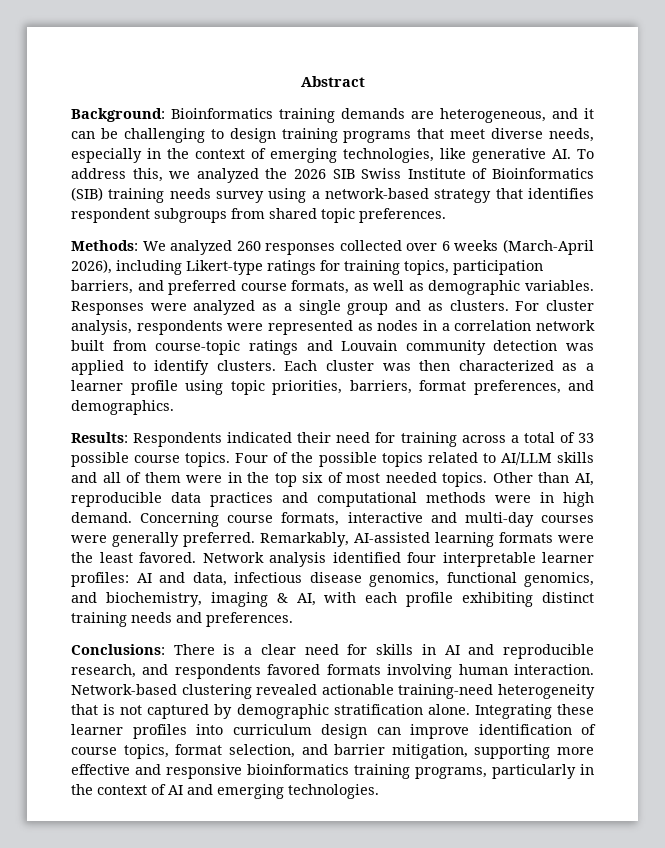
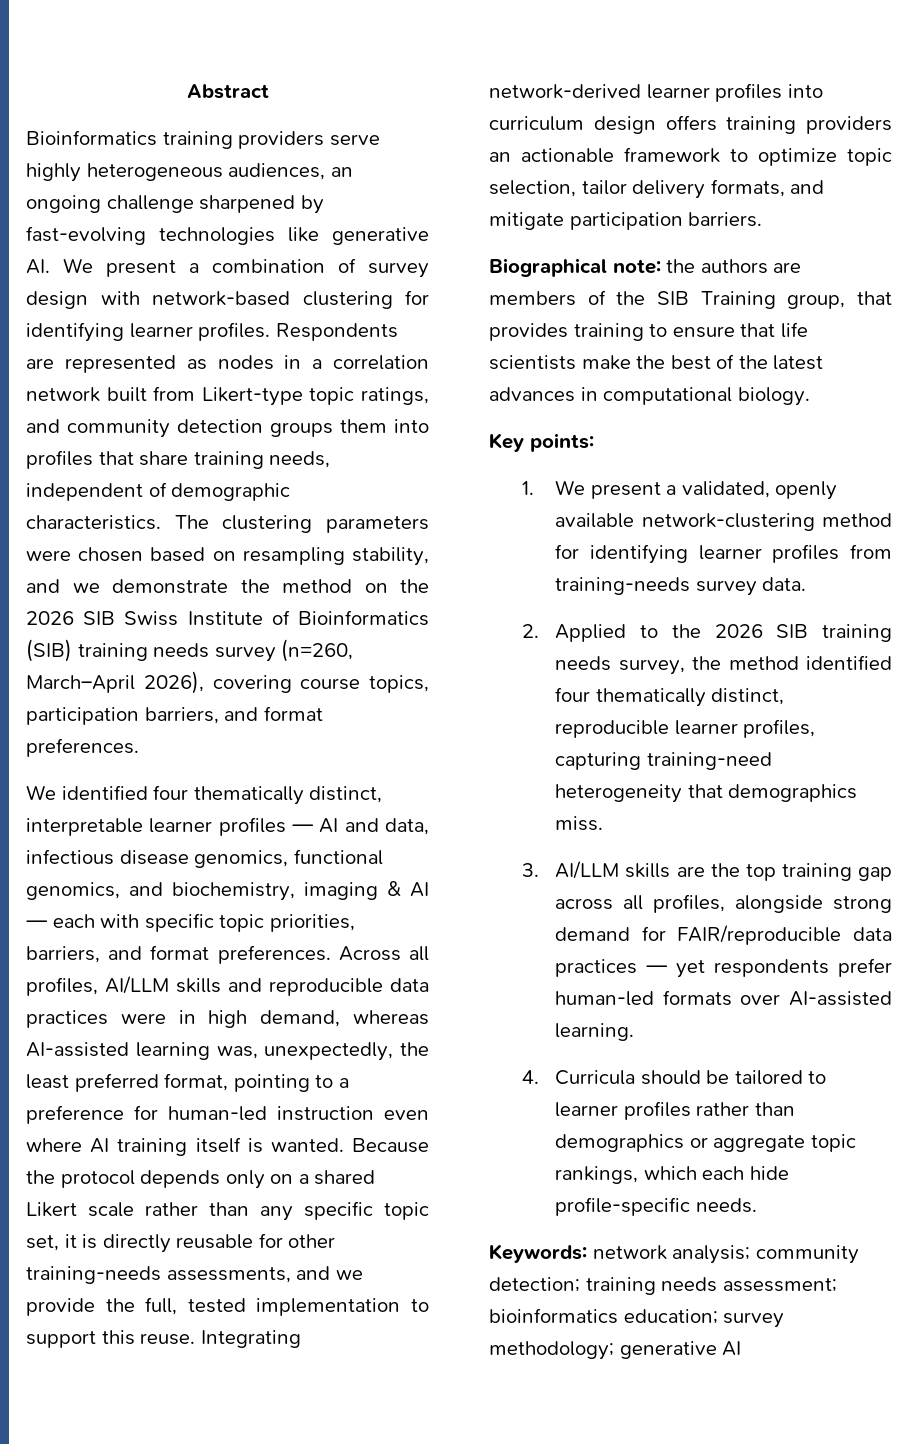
[71,108,165,122] Background: -> (269, 91) none
[341,108,594,123] [71,128,594,143] [71,148,594,163] [71,168,259,183] demands are heterogeneous, and it can be challenging to design training programs that meet diverse needs, especially in the context of emerging technologies, like generative AI. To address this, we analyzed -> [238,131,380,149] [26,163,353,182] [26,195,324,214] [26,226,429,245] [26,258,429,278] [26,290,429,309] [26,322,398,342] [26,355,429,373] [26,386,430,406] [26,419,429,438] [26,450,331,469] [26,482,291,501] [26,515,429,533] [26,547,429,566] [26,579,388,594] providers serve highly heterogeneous audiences, an ongoing challenge sharpened by fast-evolving technologies like generative AI. We present a combination of survey design with network-based clustering for identifying learner profiles. Respondents are represented as nodes in a correlation network built from Likert-type topic ratings, and community detection groups them into profiles that share training needs, independent of demographic characteristics. The clustering parameters were chosen based on resampling stability, and we demonstrate the method on
[268,188,594,203] [71,208,446,223] [71,239,594,255] [71,259,543,275] [71,280,594,295] [71,300,595,315] [71,320,596,335] [71,340,594,355] [71,360,595,375] [71,380,594,395] [71,400,174,415] [71,432,594,447] [71,452,594,467] [71,472,595,487] [71,492,594,507] [71,512,595,527] [71,532,594,547] [71,552,594,567] [71,572,129,587] using a network-based strategy that identifies respondent subgroups from shared topic preferences. // Methods: We analyzed 260 responses collected over 6 weeks (March-April 2026), including Likert-type ratings for training topics, participation barriers, and preferred course formats, as well as demographic variables. Responses were analyzed as a single group and as clusters. For cluster analysis, respondents were represented as nodes in a correlation network built from course-topic ratings and Louvain community detection was applied to identify clusters. Each cluster was then characterized as a learner profile using topic priorities, barriers, format preferences, and demographics. // Results: Respondents indicated their need for training across a total of 33 possible course topics. Four of the possible topics related to AI/LLM skills and all of them were in the top six of most needed topics. Other than AI, reproducible data practices and computational methods were in high demand. Concerning course formats, interactive and multi-day courses were generally preferred. Remarkably, AI-assisted learning formats were the least favored. Network analysis identified four interpretable learner profiles: -> [281,639,354,662] [26,671,429,694] [26,706,323,725] [26,738,139,757] [26,785,383,805] [26,817,314,836] (n=260, March–April 2026), covering course topics, participation barriers, and format preferences. // We identified four thematically distinct, interpretable learner profiles —
[296,592,595,607] [71,612,293,627] [71,644,595,659] [71,664,594,679] [71,684,595,699] [71,704,594,719] AI, with each profile exhibiting distinct training needs and preferences. // Conclusions: There is a clear need for skills in AI and reproducible research, and respondents favored formats involving human interaction. Network-based clustering revealed actionable training-need heterogeneity that is not captured by demographic stratification alone. Integrating these -> [410,882,429,897] [26,913,355,932] [26,945,429,964] [26,976,429,996] [26,1010,430,1028] [26,1042,429,1061] [26,1073,349,1092] [26,1105,429,1124] [26,1137,429,1156] [26,1170,376,1189] [26,1201,429,1221] [26,1233,336,1253] [26,1266,363,1284] [26,1297,429,1316] [26,1330,301,1348] [489,84,641,99] AI — each with specific topic priorities, barriers, and format preferences. Across all profiles, AI/LLM skills and reproducible data practices were in high demand, whereas AI-assisted learning was, unexpectedly, the least preferred format, pointing to a preference for human-led instruction even where AI training itself is wanted. Because the protocol depends only on a shared Likert scale rather than any specific topic set, it is directly reusable for other training-needs assessments, and we provide the full, tested implementation to support this reuse. Integrating network-derived
[376,724,596,739] [71,744,594,759] [71,764,594,779] [71,784,379,799] can improve identification of course topics, format selection, and barrier mitigation, supporting more effective and responsive bioinformatics training programs, particularly in the context of AI and emerging technologies. -> [665,115,892,134] [489,147,892,166] [489,179,825,199] [489,212,763,230] [489,258,802,277] [489,290,892,309] [489,322,808,341] [489,354,824,370] [489,387,810,406] [489,433,594,452] [522,480,838,500] [555,513,892,531] [555,544,892,564] [555,577,807,596] [522,624,892,642] [555,655,892,675] [555,687,785,707] [555,719,816,738] [555,752,772,770] [555,784,858,803] [555,816,604,831] [522,861,892,881] [555,894,892,913] [555,925,892,945] [555,958,892,978] [555,990,892,1006] [555,1023,635,1041] [522,1070,827,1085] [555,1101,795,1120] [555,1134,856,1152] [555,1166,789,1184] [555,1197,757,1216] [489,1244,859,1264] [489,1277,837,1295] [489,1308,785,1328] [489,1341,742,1360] offers training providers an actionable framework to optimize topic selection, tailor delivery formats, and mitigate participation barriers. // Biographical note: the authors are members of the SIB Training group, that provides training to ensure that life scientists make the best of the latest advances in computational biology. // Key points: // 1. We present a validated, openly available network-clustering method for identifying learner profiles from training-needs survey data. // 2. Applied to the 2026 SIB training needs survey, the method identified four thematically distinct, reproducible learner profiles, capturing training-need heterogeneity that demographics miss. // 3. AI/LLM skills are the top training gap across all profiles, alongside strong demand for FAIR/reproducible data practices — yet respondents prefer human-led formats over AI-assisted learning. // 4. Curricula should be tailored to learner profiles rather than demographics or aggregate topic rankings, which each hide profile-specific needs. // Keywords: network analysis; community detection; training needs assessment; bioinformatics education; survey methodology; generative AI

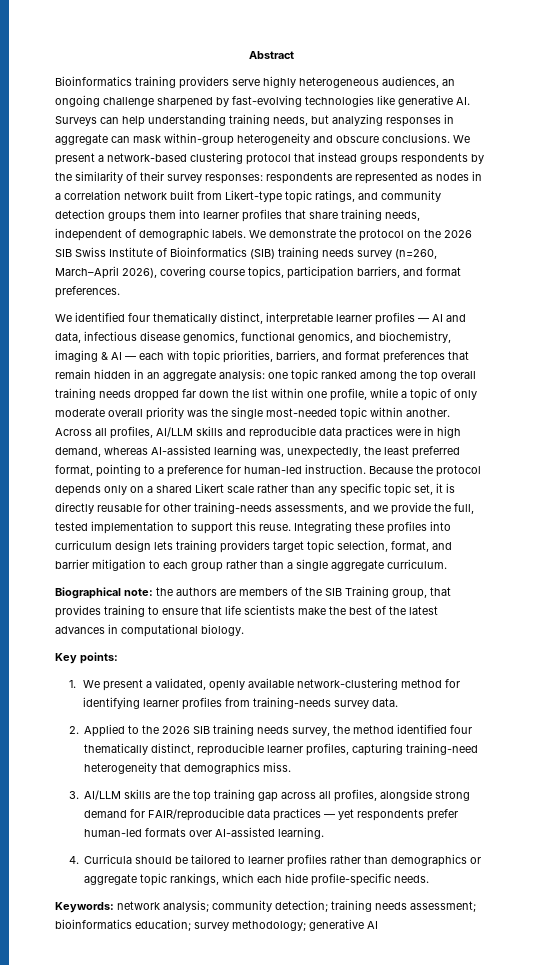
[63,258,429,278] [26,290,429,309] [26,322,398,342] We present a combination of survey design with network-based clustering for identifying learner profiles. Respondents -> [55,114,454,127] [55,133,470,146] [55,152,484,165] [55,171,333,184] Surveys can help understanding training needs, but analyzing responses in aggregate can mask within-group heterogeneity and obscure conclusions. We present a network-based clustering protocol that instead groups respondents by the similarity of their survey responses: respondents
(429, 426) none -> [203,211,239,219] learner
[26,515,429,533] [26,547,429,566] [26,579,100,593] characteristics. The clustering parameters were chosen based on resampling stability, and we -> [212,230,266,238] labels. We
[282,579,352,593] method -> [359,229,404,241] protocol
[144,913,214,932] specific -> (190, 355) none
[217,945,331,964] preferences. -> [383,351,469,363] [55,369,476,382] [55,388,477,401] [55,407,450,420] preferences that remain hidden in an aggregate analysis: one topic ranked among the top overall training needs dropped far down the list within one profile, while a topic of only moderate overall priority was the single most-needed topic within another.
[277,1106,429,1121] [26,1137,344,1156] instruction even where AI training itself is wanted. -> [305,464,366,474] instruction.
[489,84,710,99] network-derived learner -> [355,522,384,531] these
[665,115,892,134] [489,147,892,166] [489,179,825,199] [489,212,763,230] offers training providers an actionable framework to optimize topic selection, tailor delivery formats, and mitigate participation barriers. -> [154,540,452,553] [55,559,447,572] lets training providers target topic selection, format, and barrier mitigation to each group rather than a single aggregate curriculum.

